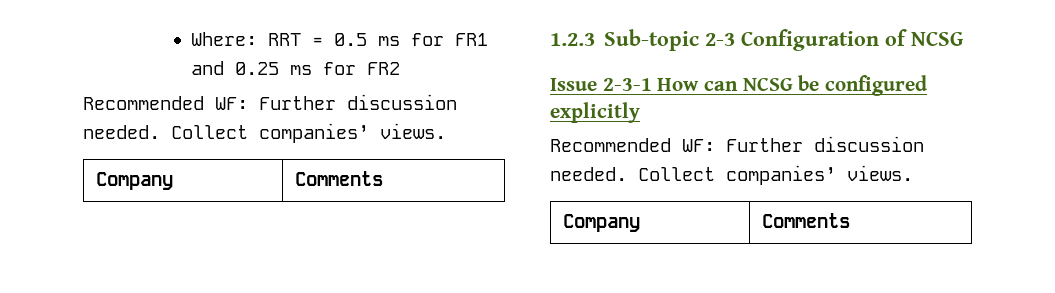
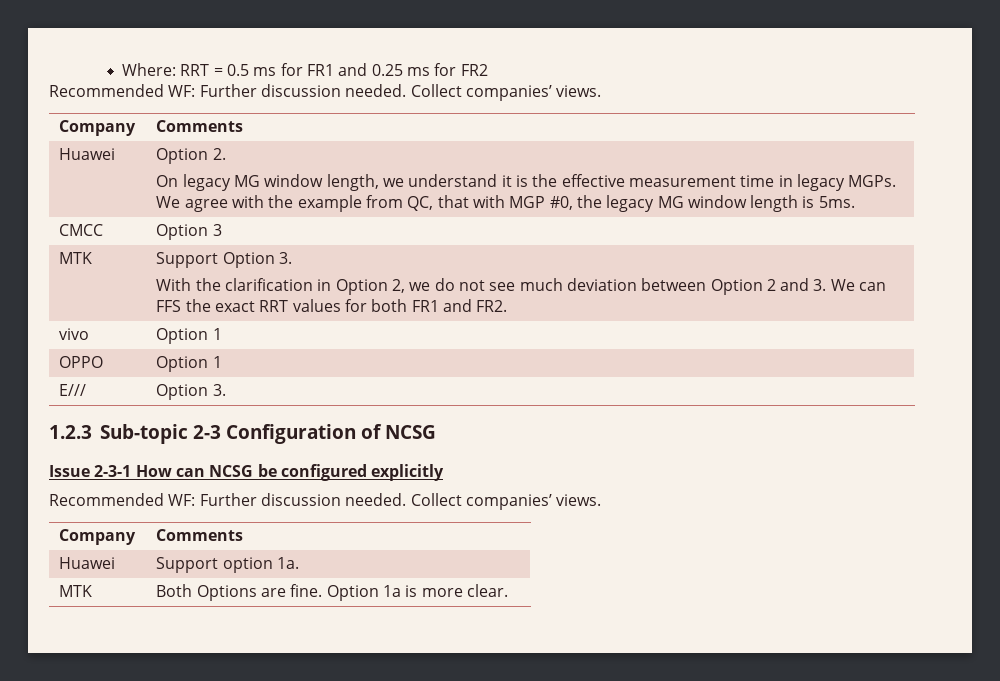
(383, 178) none -> [59,148,116,160] [156,148,226,164] [156,174,897,191] [156,195,855,212] [59,224,104,236] [156,224,222,240] [59,252,93,264] [156,252,293,268] [156,278,887,295] [156,299,508,312] [59,328,90,340] [156,328,222,344] [59,356,104,368] [156,356,222,372] [59,384,87,396] [156,384,226,400] // Huawei | Option 2. // On legacy MG window length, we understand it is the effective measurement time in legacy MGPs. We agree with the example from QC, that with MGP #0, the legacy MG window length is 5ms. // CMCC | Option 3 // MTK | Support Option 3. // With the clarification in Option 2, we do not see much deviation between Option 2 and 3. We can FFS the exact RRT values for both FR1 and FR2. // vivo | Option 1 // OPPO | Option 1 // E/// | Option 3.
(850, 220) none -> [59,557,116,569] [156,557,300,573] [59,585,93,597] [156,584,508,601] // Huawei | Support option 1a. // MTK | Both Options are fine. Option 1a is more clear.

